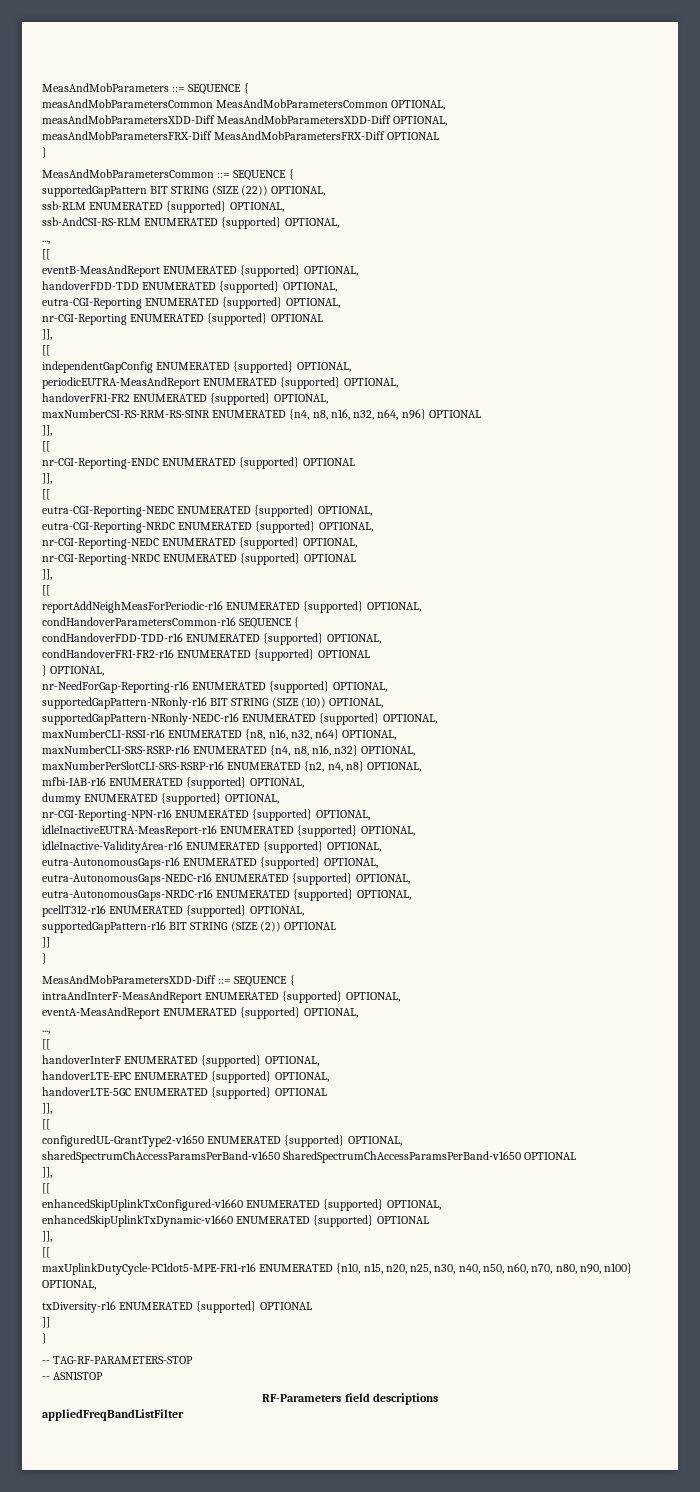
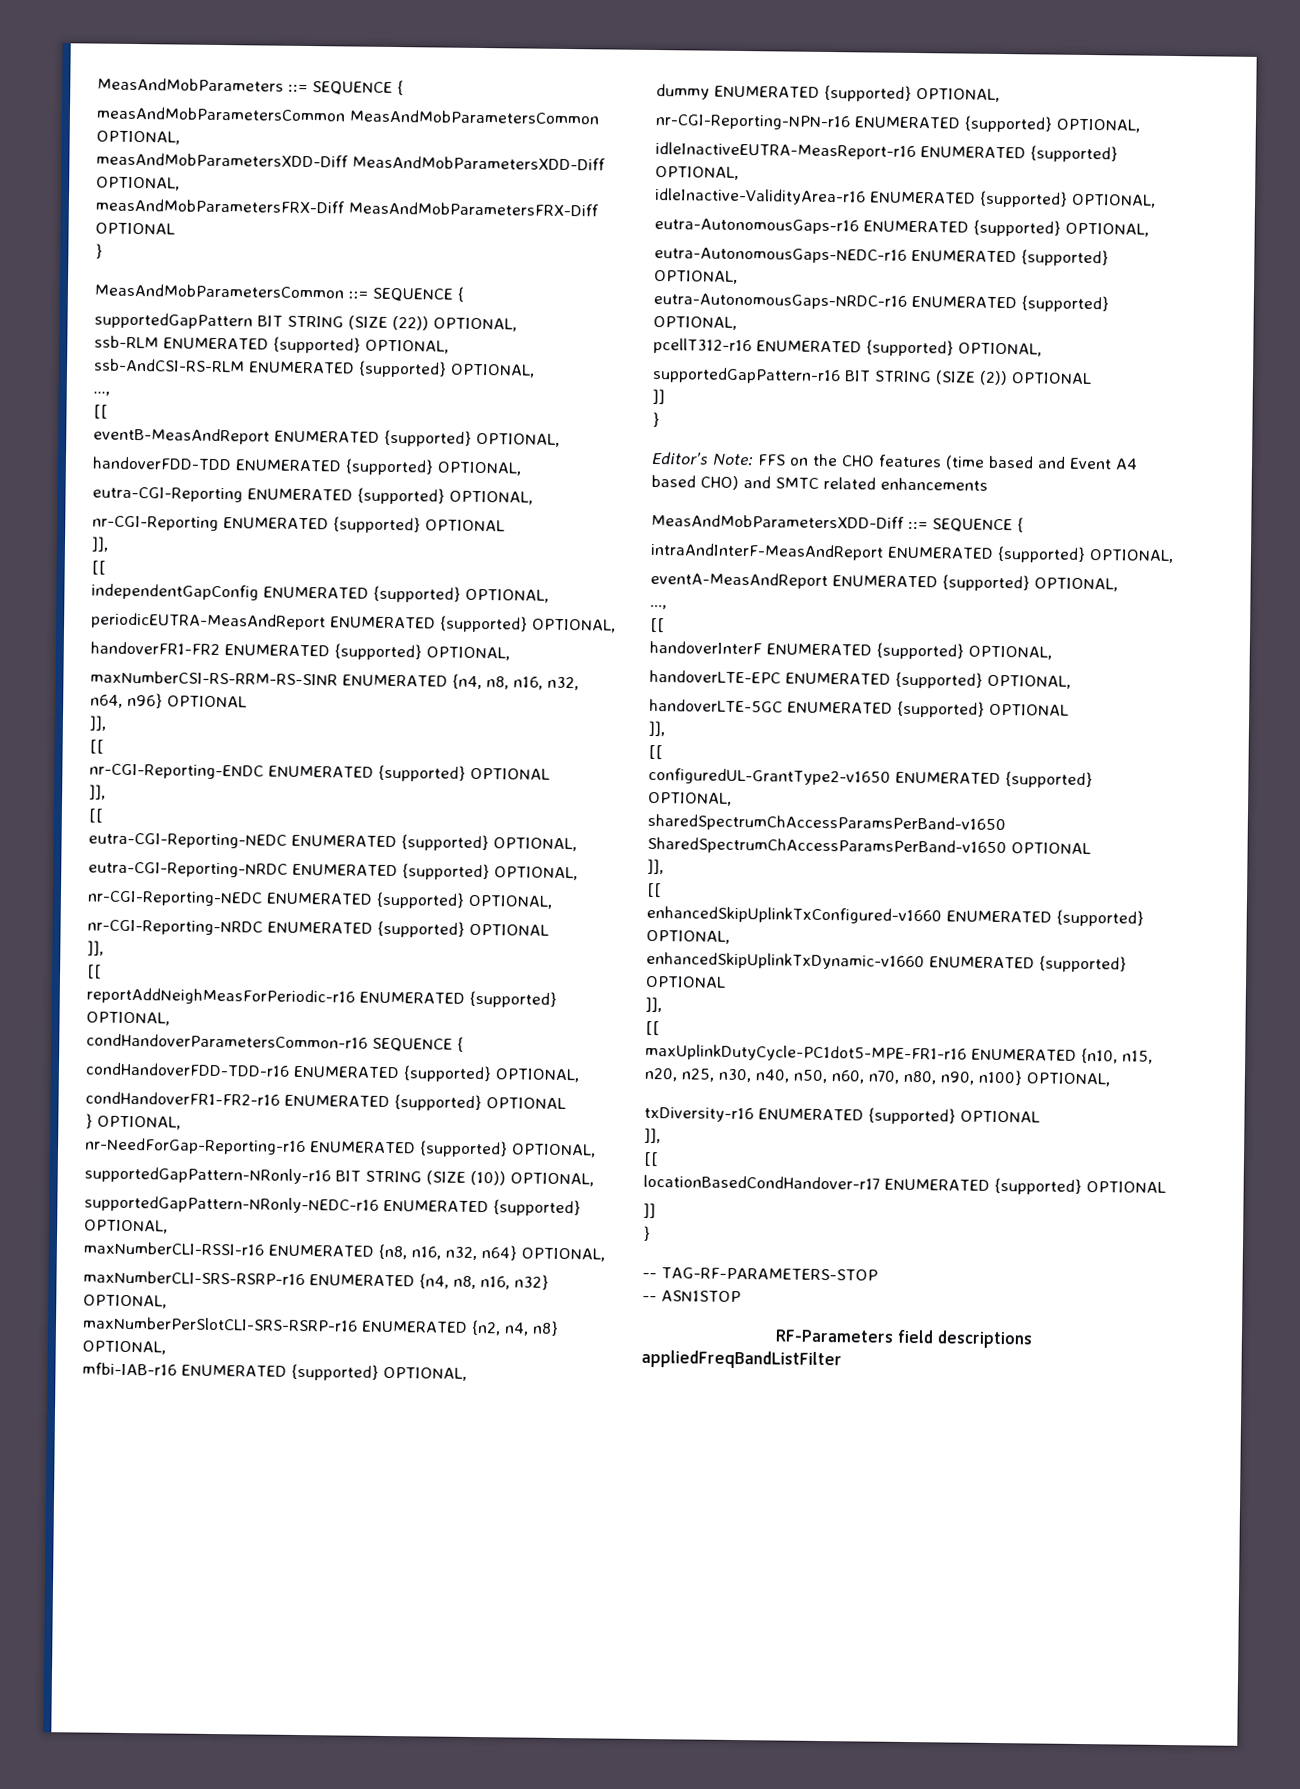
(47, 958) none -> [651,451,1138,470] [651,474,988,491] // Editor’s Note: FFS on the CHO features (time based and Event A4 based CHO) and SMTC related enhancements
(312, 1306) none -> [644,1127,661,1144] [643,1151,659,1167] [643,1174,1166,1195] // ]], // [[ // locationBasedCondHandover-r17 ENUMERATED {supported} OPTIONAL

